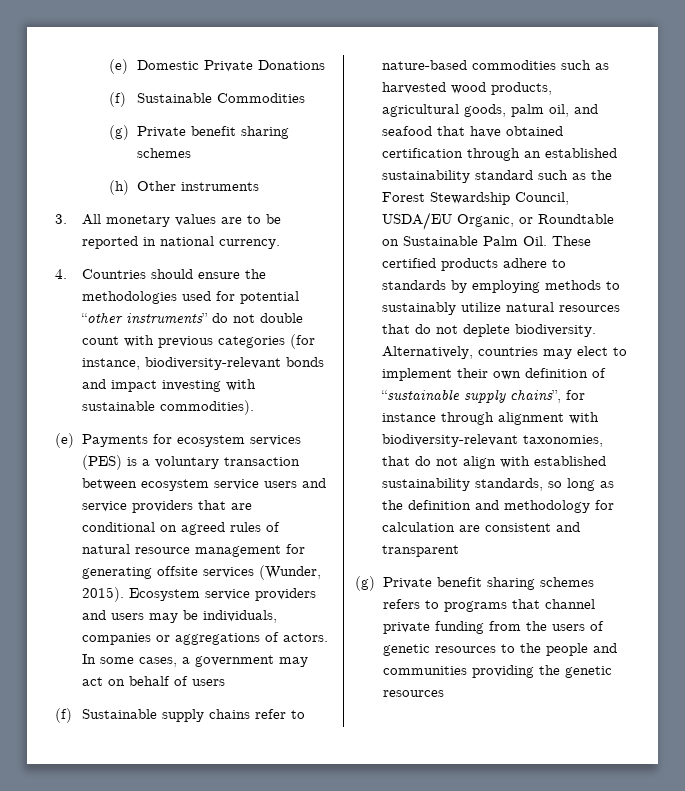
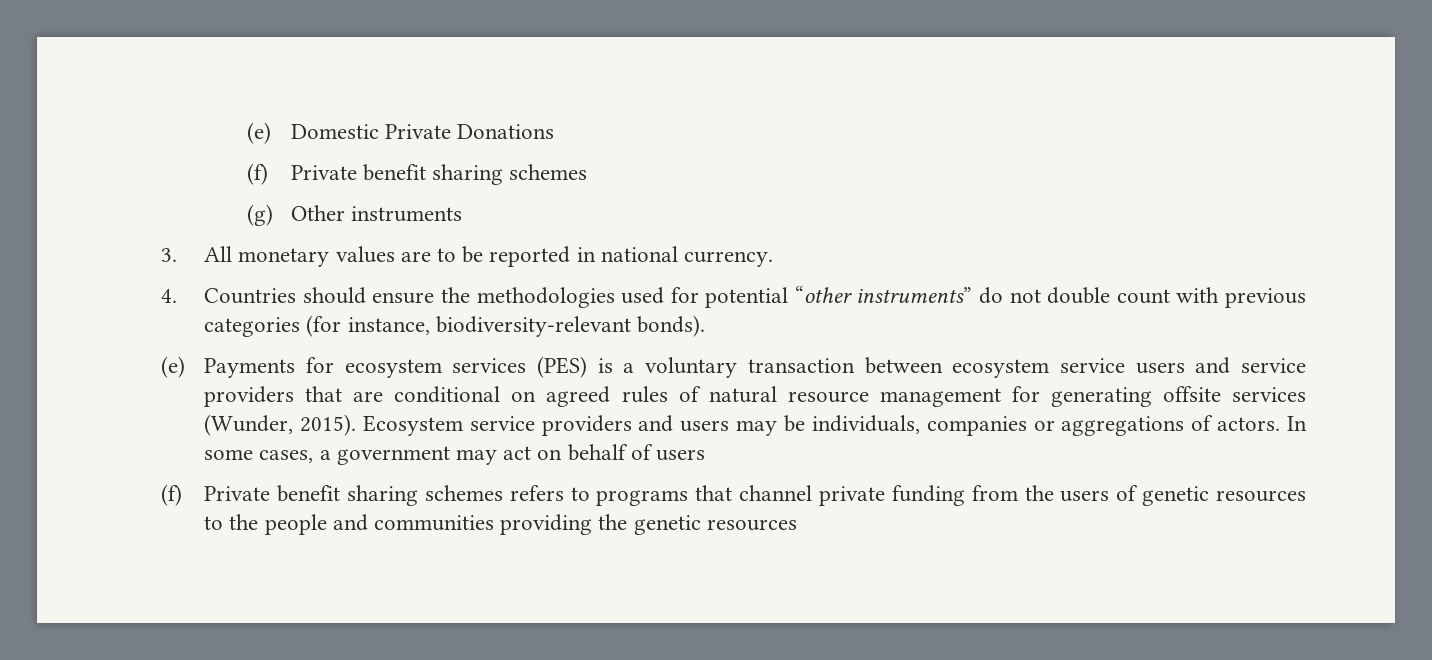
[136,93,305,103] [109,125,130,140] Sustainable Commodities // (g) -> (269, 174) none
[109,180,130,195] (h) -> [247,204,274,226] (g)
[286,357,325,367] [82,379,257,392] [82,400,255,415] bonds and impact investing with sustainable commodities). -> [637,315,706,337] bonds).
[82,709,306,722] [382,60,610,70] [382,82,553,95] [382,104,599,117] [382,126,564,138] [382,148,618,161] [382,170,613,183] [382,192,570,205] [382,212,615,230] [382,236,592,246] [382,258,567,271] [382,280,621,293] [382,302,621,315] [382,324,597,337] [382,346,628,359] [382,368,607,381] [381,389,586,403] [382,412,600,425] [382,434,604,447] [382,456,607,469] [382,478,615,491] [382,500,615,513] [382,522,581,532] [382,545,460,557] [355,576,375,591] Sustainable supply chains refer to nature-based commodities such as harvested wood products, agricultural goods, palm oil, and seafood that have obtained certification through an established sustainability standard such as the Forest Stewardship Council, USDA/EU Organic, or Roundtable on Sustainable Palm Oil. These certified products adhere to standards by employing methods to sustainably utilize natural resources that do not deplete biodiversity. Alternatively, countries may elect to implement their own definition of “sustainable supply chains”, for instance through alignment with biodiversity-relevant taxonomies, that do not align with established sustainability standards, so long as the definition and methodology for calculation are consistent and transparent // (g) -> (182, 495) none

